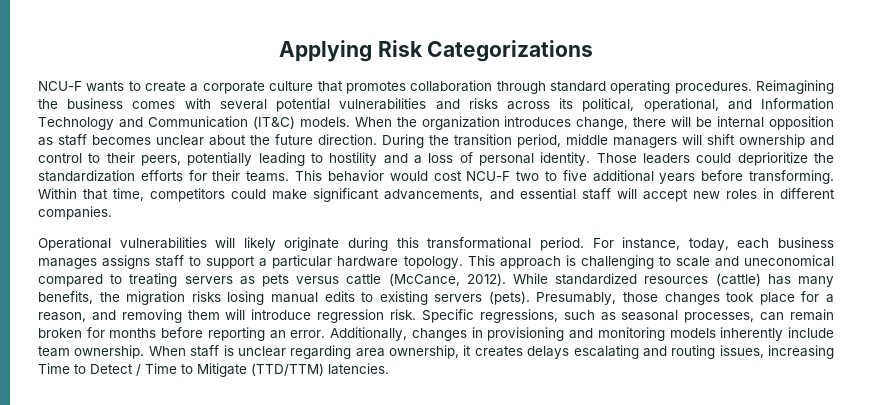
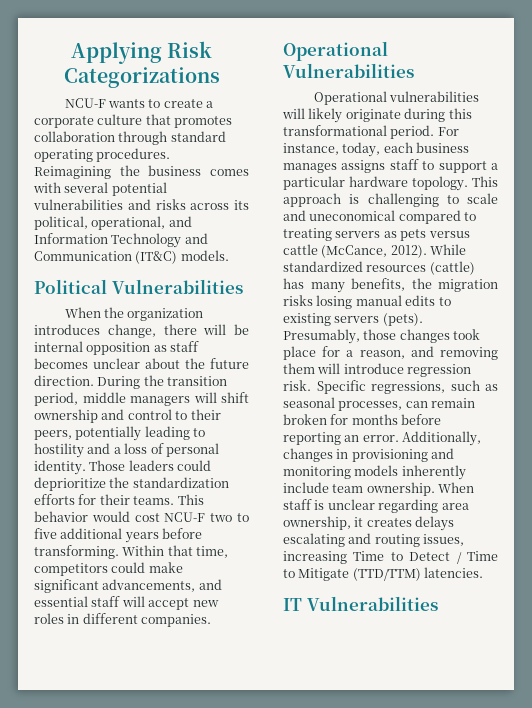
(350, 122) none -> [34,279,243,294] // Political Vulnerabilities //
(112, 213) none -> [283,41,388,61] [283,63,414,78] // Operational Vulnerabilities
(389, 369) none -> [283,596,438,611] // IT Vulnerabilities

